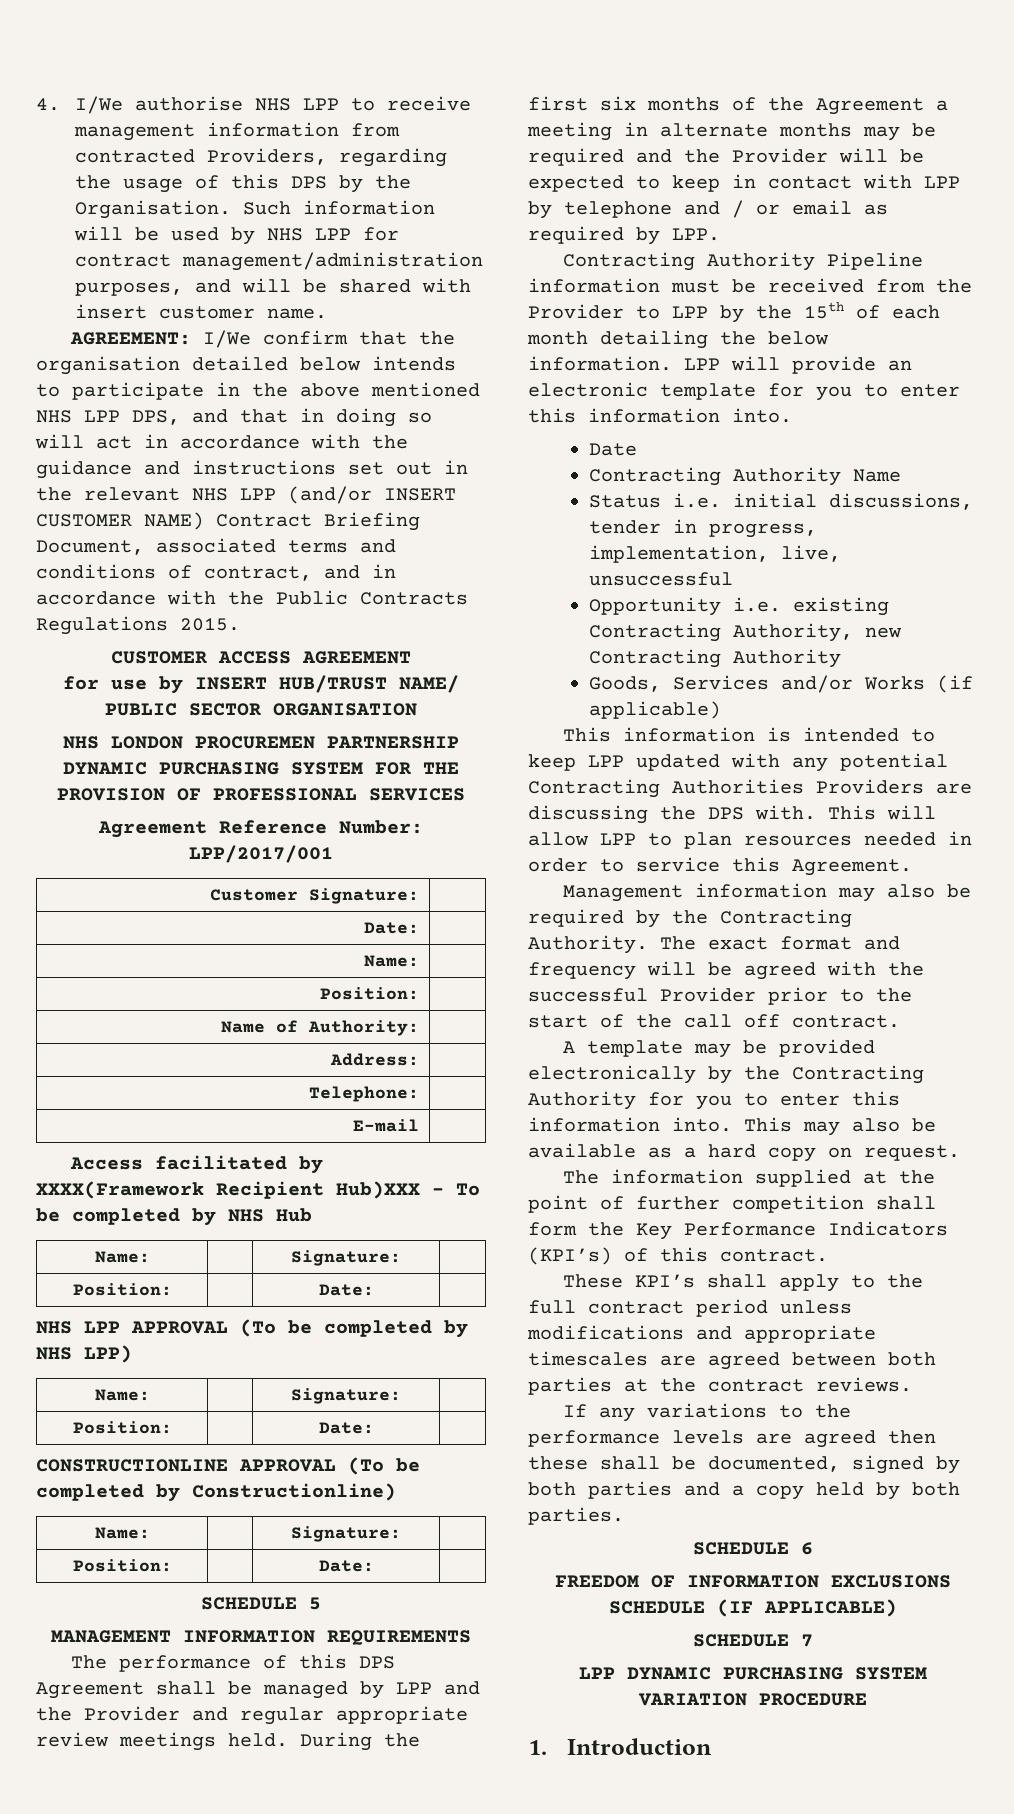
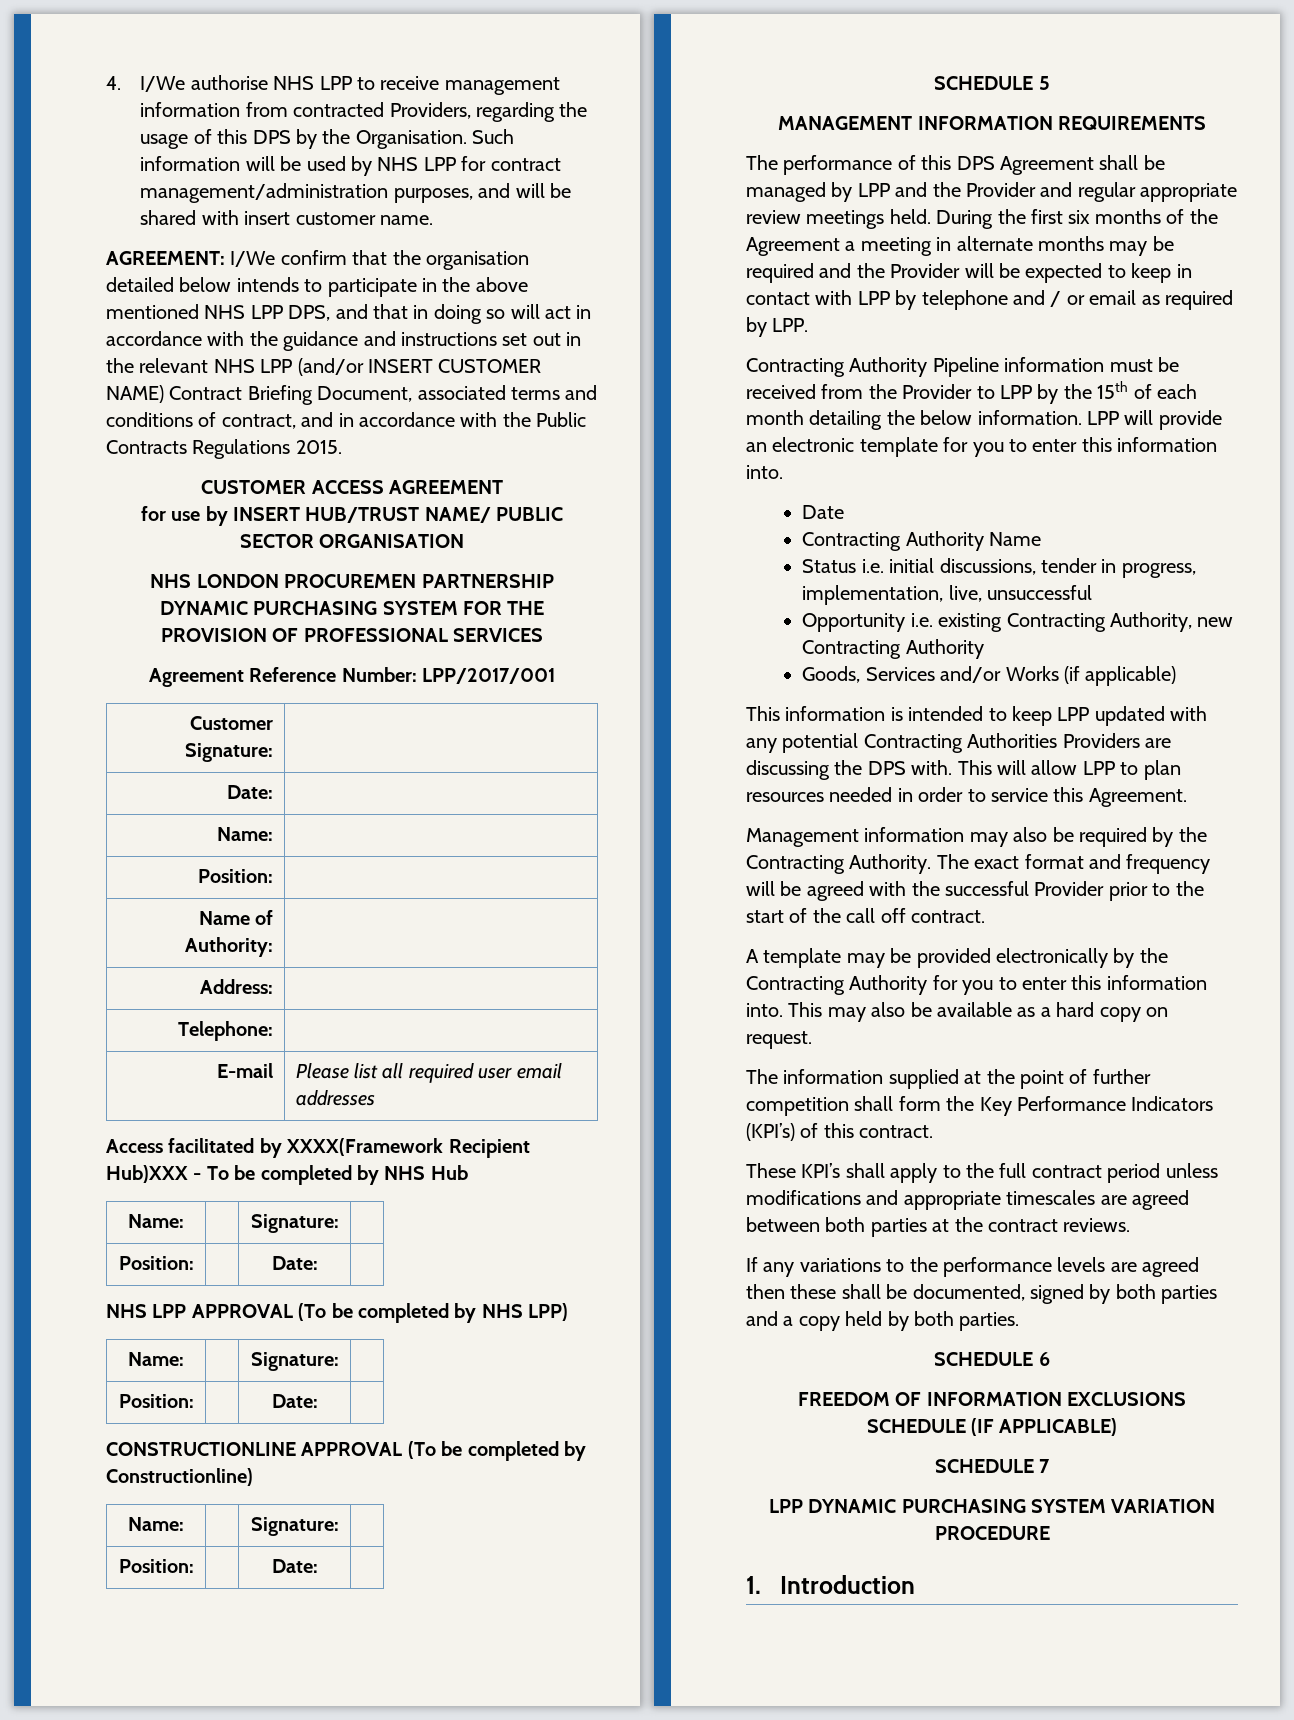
(419, 1125) none -> [295,1063,562,1083] [295,1090,375,1106] Please list all required user email addresses

